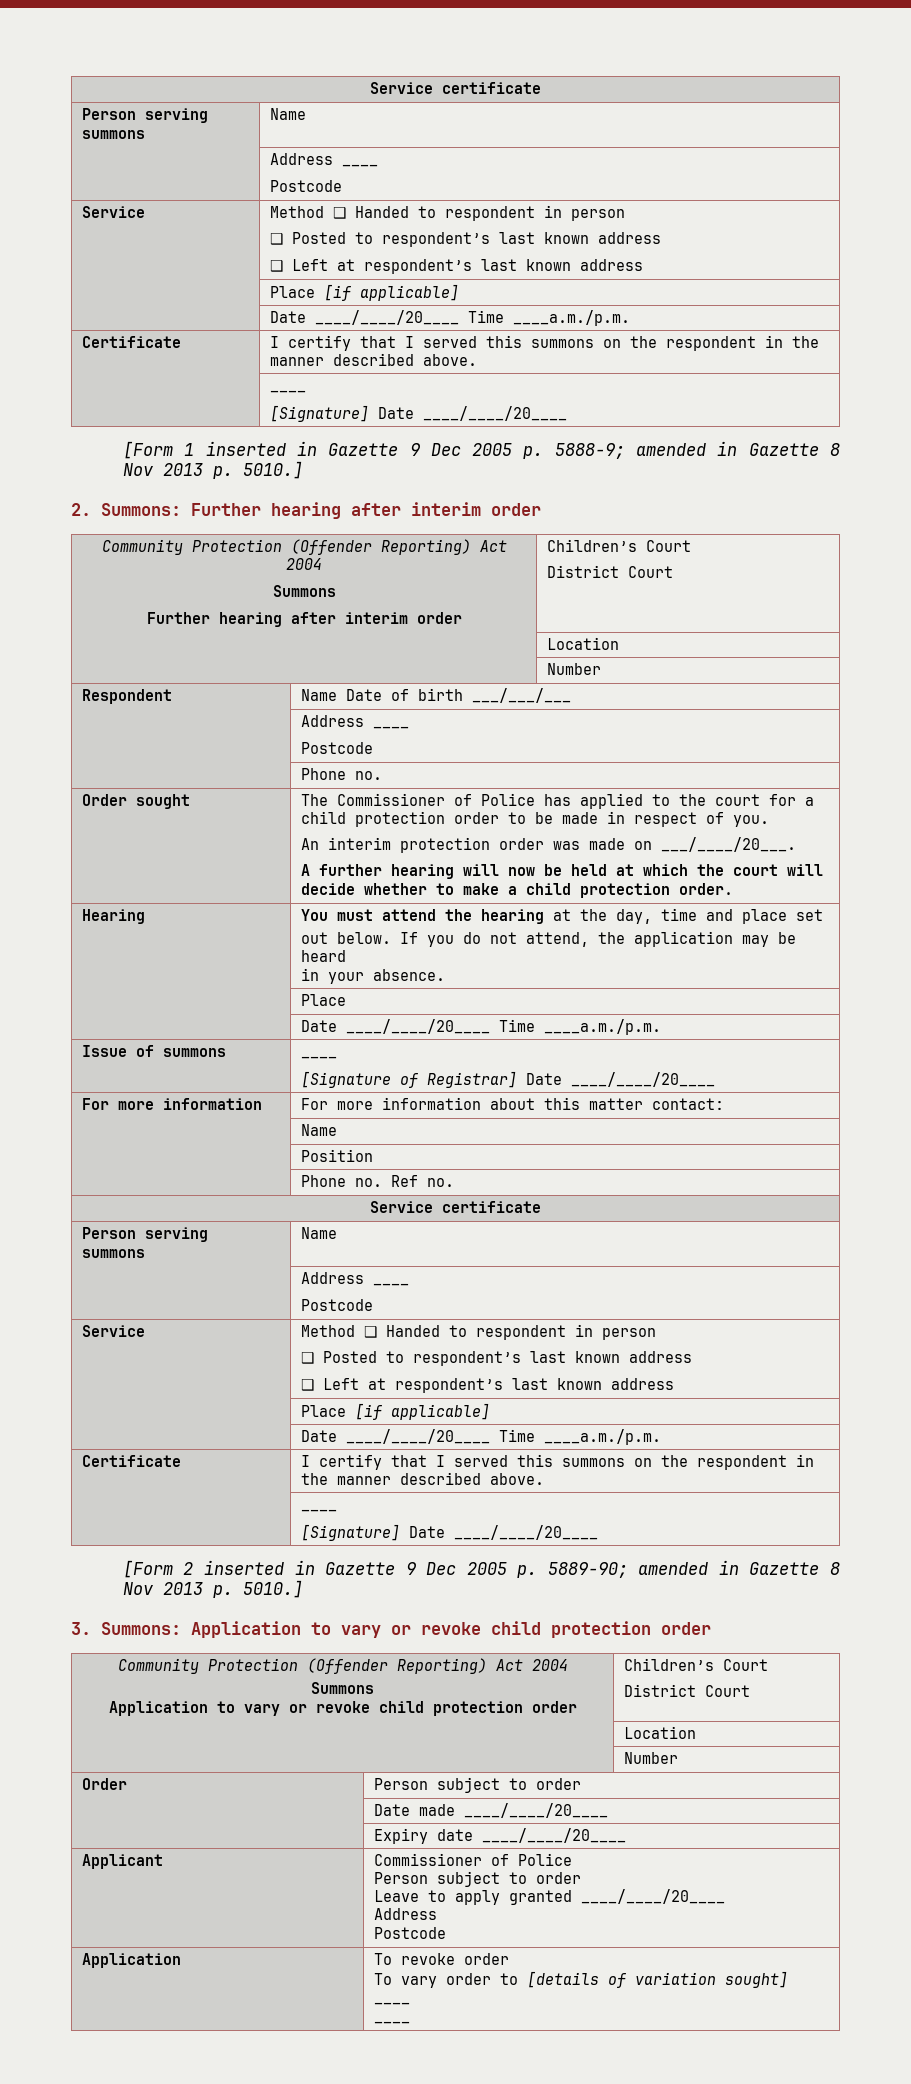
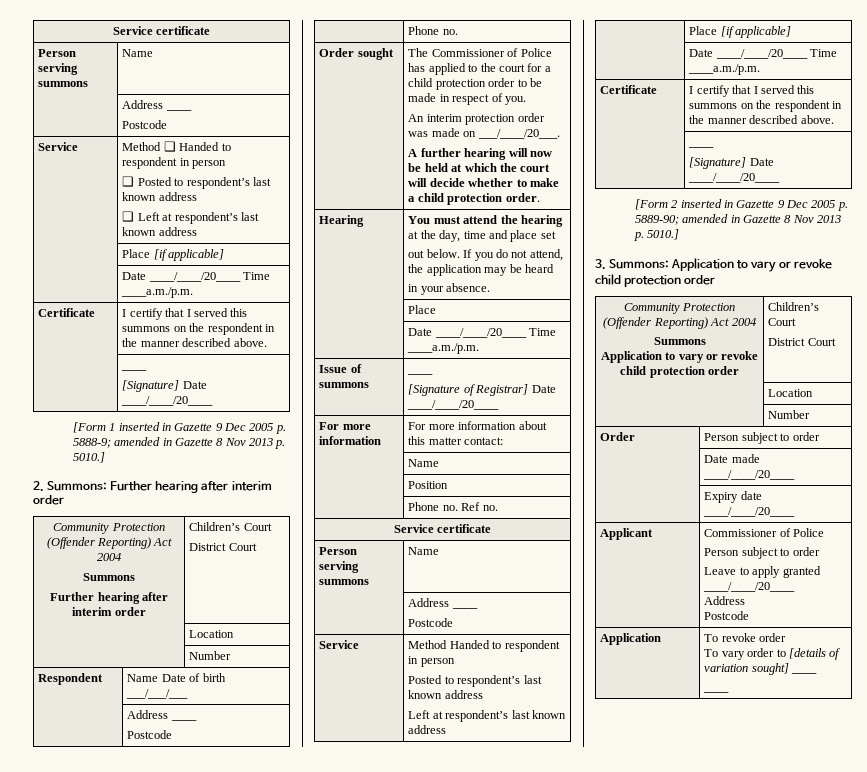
[364,1324,657,1340] [301,1351,693,1366] [301,1379,315,1391] ❑ Handed to respondent in person // ❑ Posted to respondent’s last known address // ❑ -> [449,640,560,652] [408,656,455,667] [408,675,542,687] [408,690,483,699] Handed to respondent in person // Posted to respondent’s last known address //

